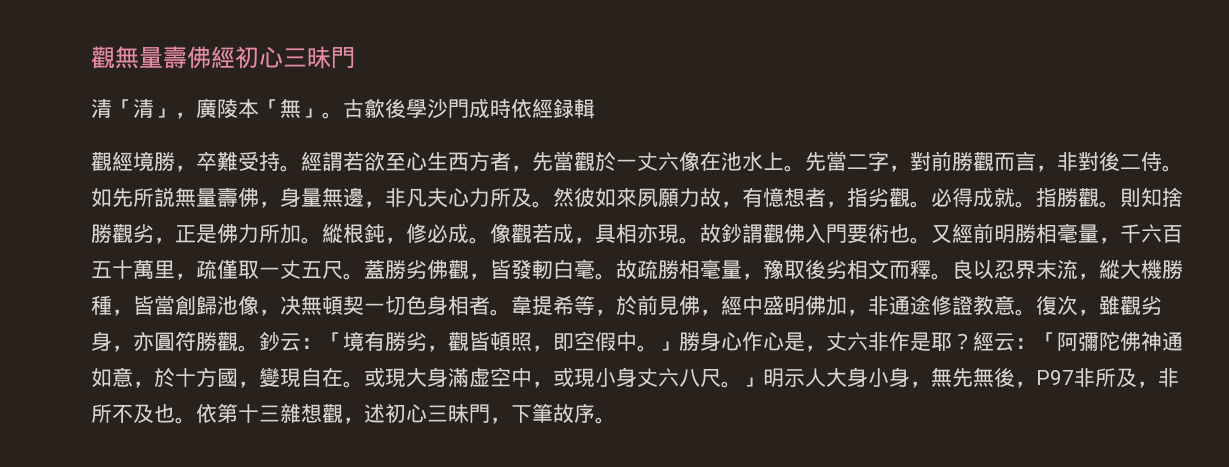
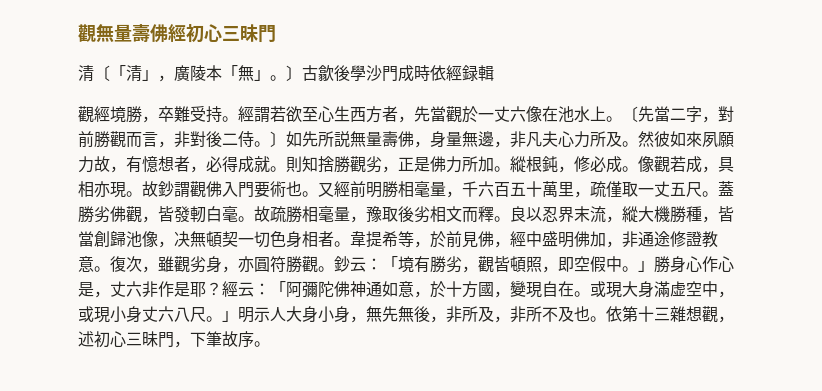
(112, 108) none -> [94,65,110,81] 〔
(343, 115) none -> [286,65,302,81] 〕
(805, 168) none -> [622,106,638,122] 〔
(1183, 168) none -> [270,131,286,147] 〕
[847,188,931,208] 指劣觀。 -> (206, 169) none
[1036,188,1120,208] 指勝觀。 -> (286, 169) none
[1036,370,1074,385] P97 -> (446, 319) none

